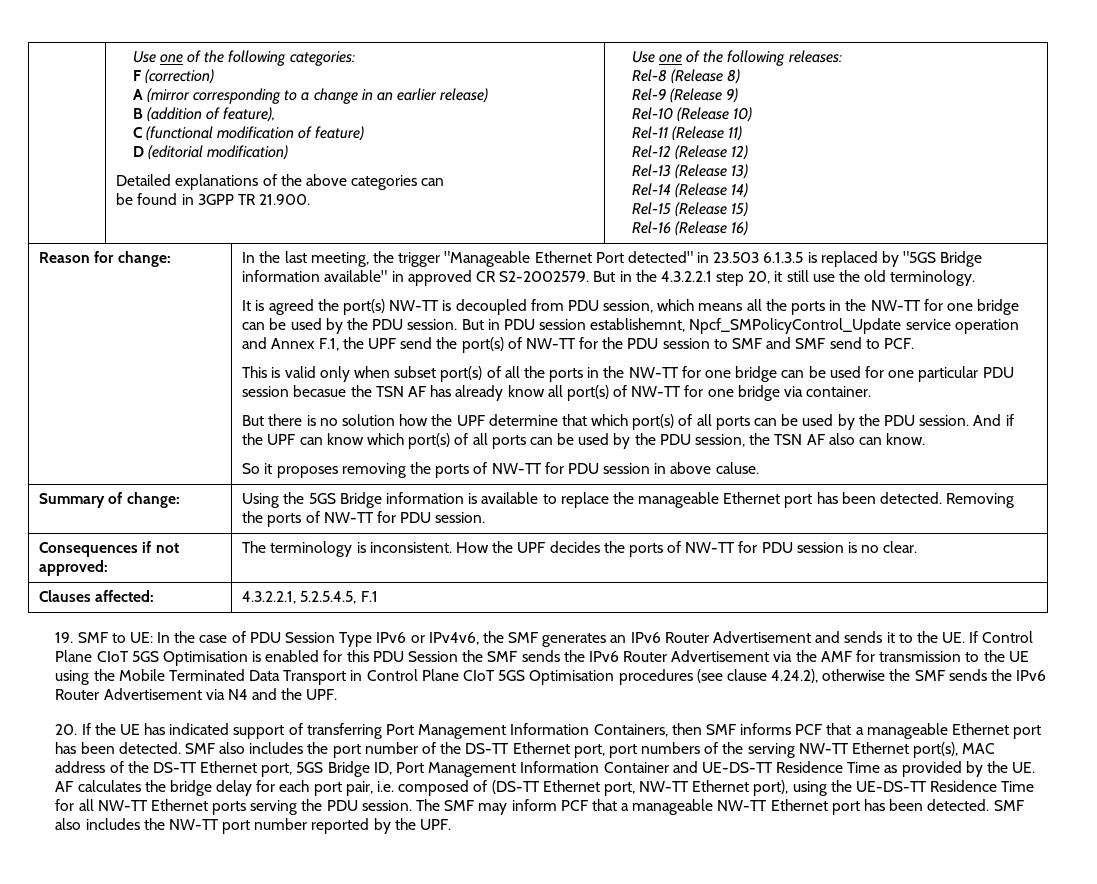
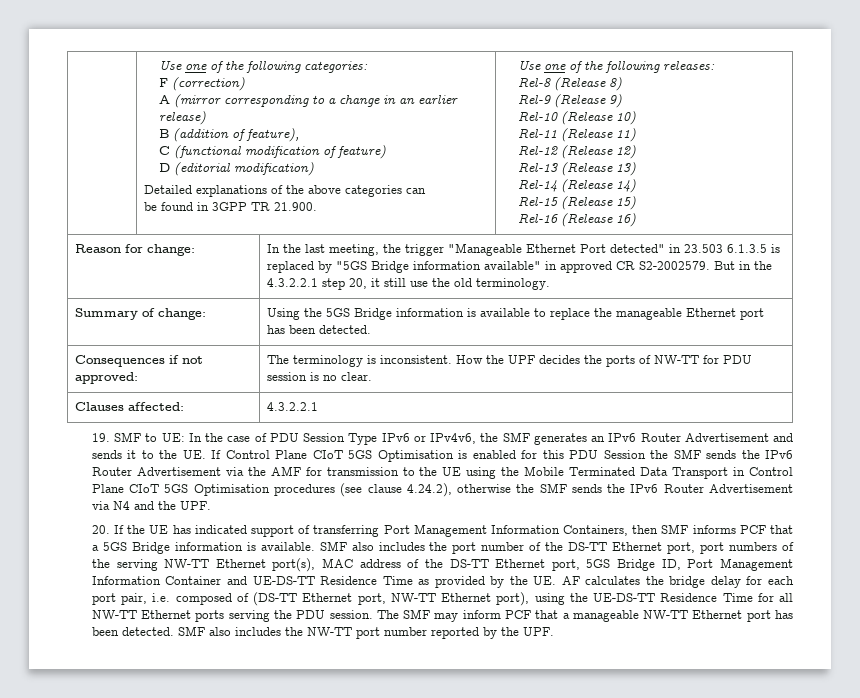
[242,299,1020,315] [242,318,1019,334] [242,337,914,353] [242,366,1014,382] [242,385,872,401] [242,414,1014,430] [242,433,926,449] [242,462,759,478] // It is agreed the port(s) NW-TT is decoupled from PDU session, which means all the ports in the NW-TT for one bridge can be used by the PDU session. But in PDU session establishemnt, Npcf_SMPolicyControl_Update service operation and Annex F.1, the UPF send the port(s) of NW-TT for the PDU session to SMF and SMF send to PCF. // This is valid only when subset port(s) of all the ports in the NW-TT for one bridge can be used for one particular PDU session becasue the TSN AF has already know all port(s) of NW-TT for one bridge via container. // But there is no solution how the UPF determine that which port(s) of all ports can be used by the PDU session. And if the UPF can know which port(s) of all ports can be used by the PDU session, the TSN AF also can know. // So it proposes removing the ports of NW-TT for PDU session in above caluse. -> (550, 284) none
[946,493,1015,508] [242,511,486,527] Removing the ports of NW-TT for PDU session. -> (371, 329) none
[242,591,378,604] 4.3.2.2.1, 5.2.5.4.5, F.1 -> [266,402,318,411] 4.3.2.2.1
[866,723,1042,739] [55,742,181,754] manageable Ethernet port has been detected. -> [102,542,315,554] 5GS Bridge information is available.

